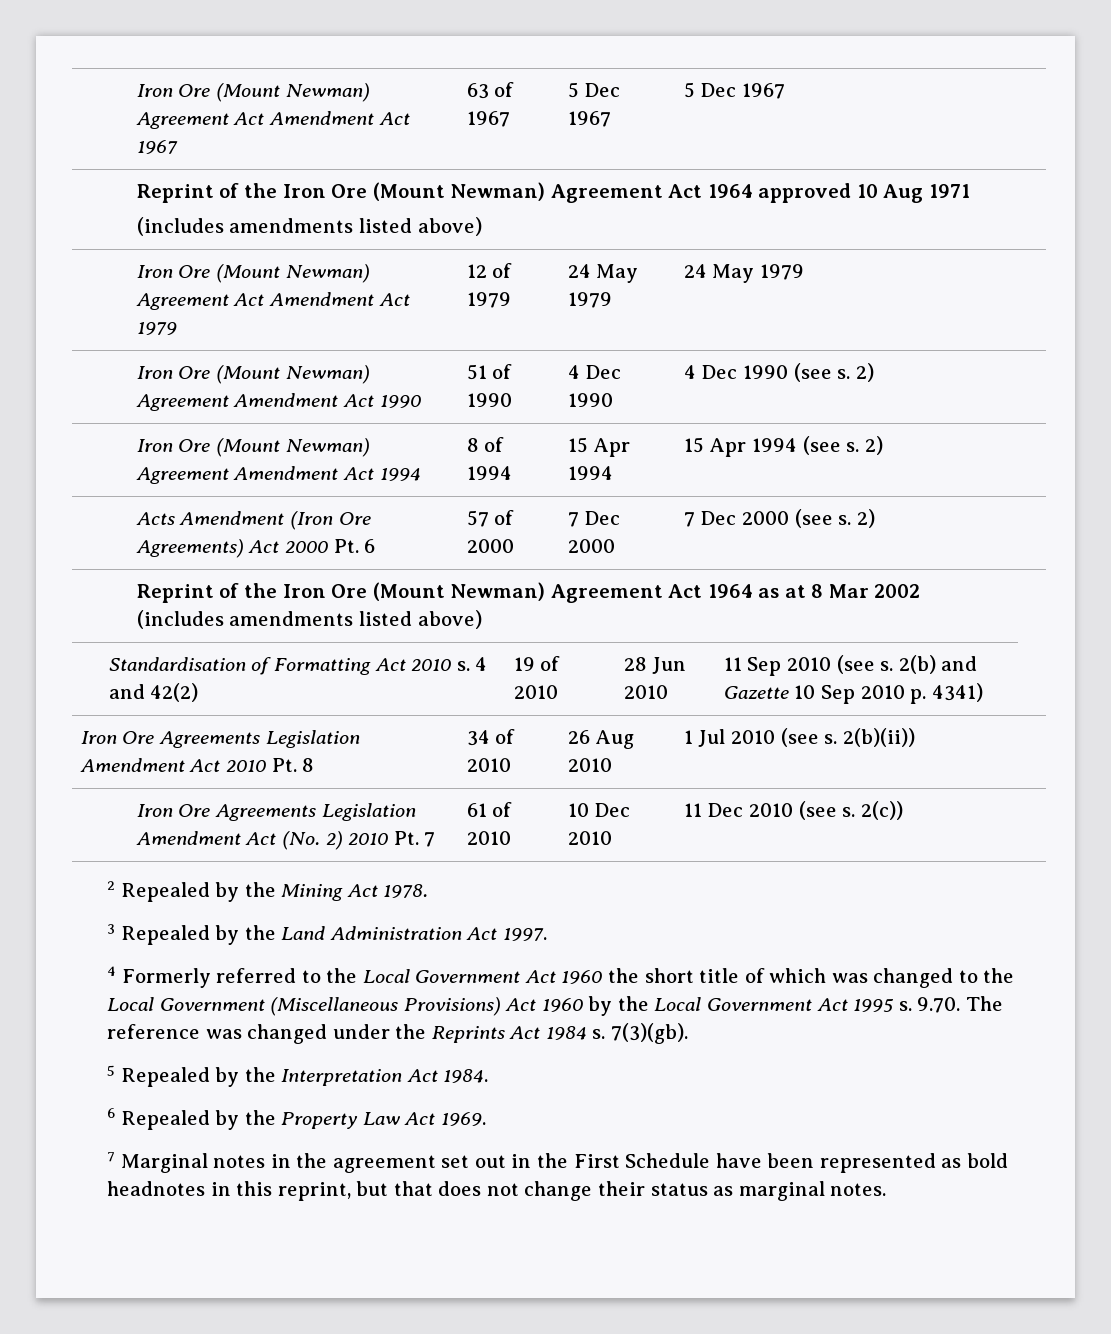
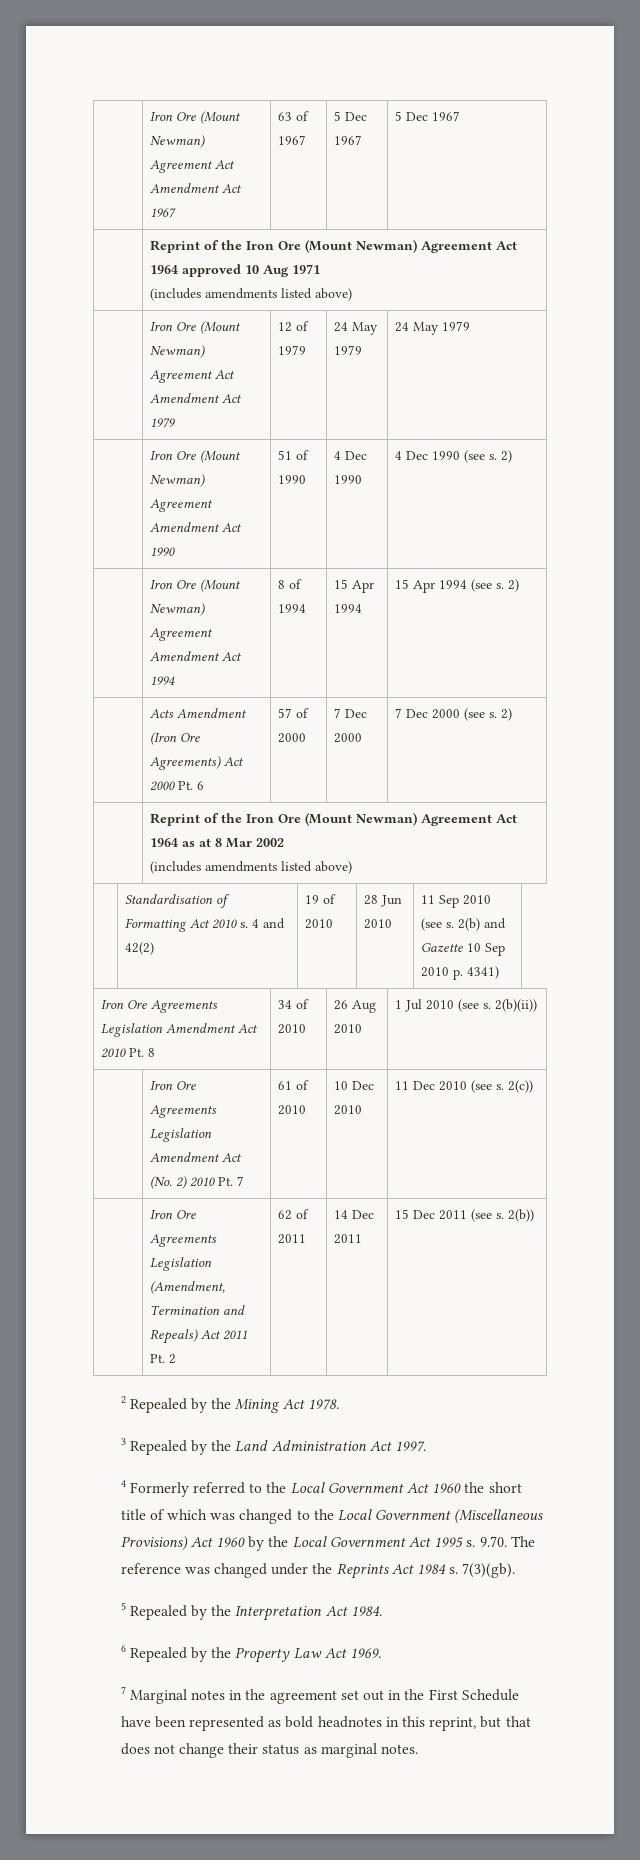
(903, 810) none -> [150,1210,197,1219] [150,1234,218,1247] [150,1257,213,1271] [150,1281,226,1294] [150,1305,246,1315] [150,1329,248,1344] [150,1354,177,1364] [278,1209,310,1220] [278,1234,307,1244] [334,1210,375,1219] [334,1234,363,1244] [395,1209,535,1222] // | Iron Ore Agreements Legislation (Amendment, Termination and Repeals) Act 2011 Pt. 2 | 62 of 2011 | 14 Dec 2011 | 15 Dec 2011 (see s. 2(b))

